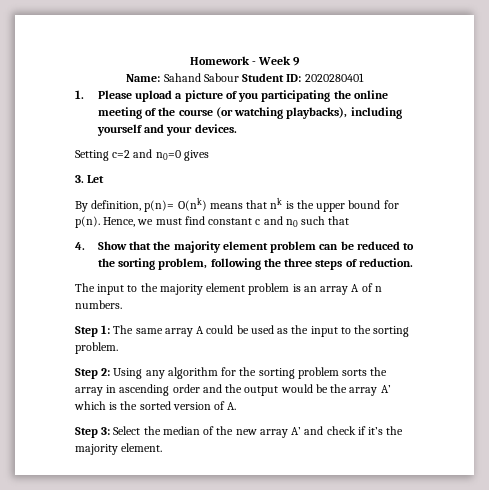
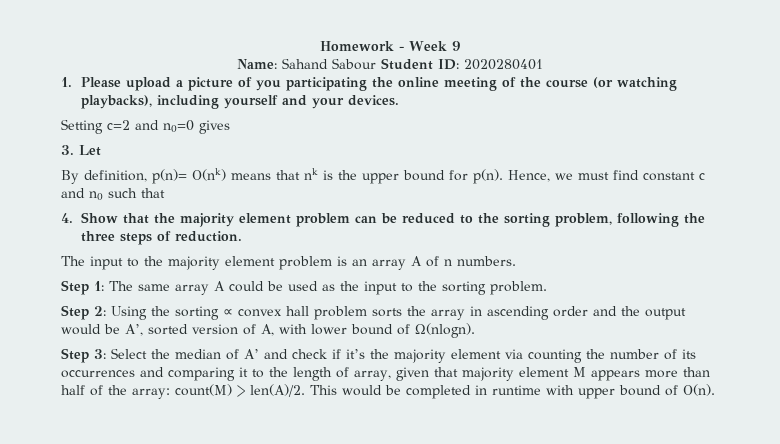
[145,367,295,379] any algorithm for the sorting -> [151,306,309,320] the sorting ∝ convex hall
[330,384,391,396] [74,401,237,410] the array A’ which is the sorted version of A. -> [125,323,475,338] A’, sorted version of A, with lower bound of Ω(nlogn).
[216,426,288,438] the new array -> (239, 354) none
[121,443,163,452] element. -> [451,349,696,363] [61,367,710,381] [61,384,715,399] element via counting the number of its occurrences and comparing it to the length of array, given that majority element M appears more than half of the array: count(M) > len(A)/2. This would be completed in runtime with upper bound of O(n).

